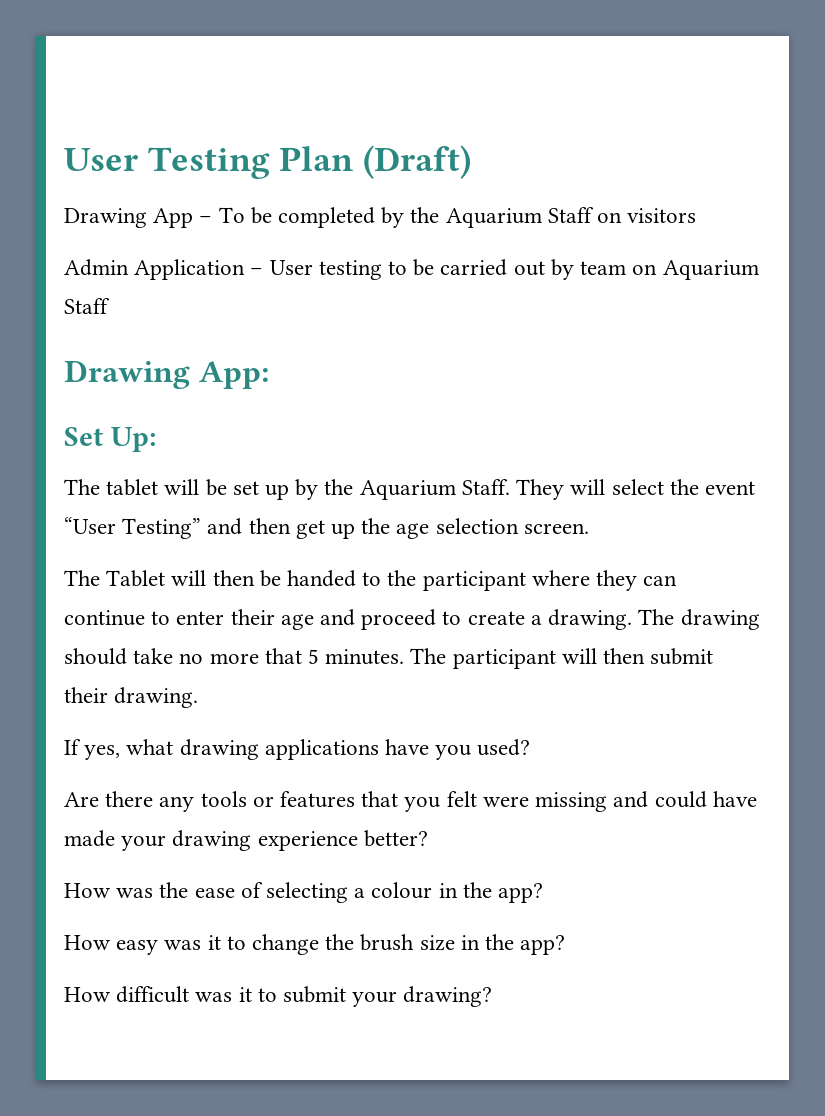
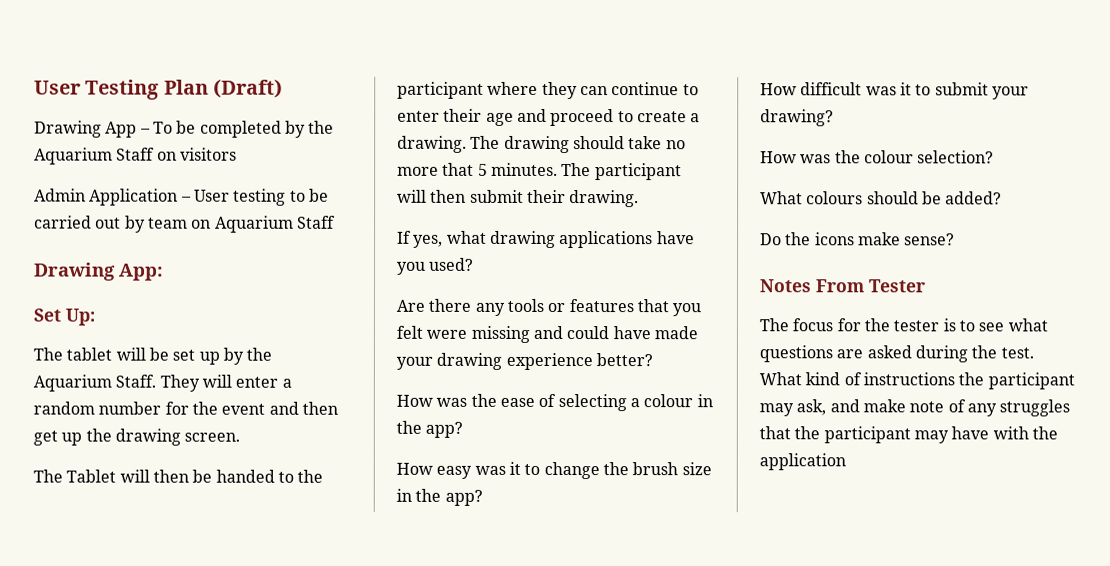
[611,479,755,495] [64,517,202,539] select the event “User Testing” -> [235,376,292,388] [33,401,266,415] enter a random number for the event
[396,518,519,539] age selection -> [114,428,181,446] drawing
(493, 996) none -> [760,150,995,164] [760,191,1003,205] [760,232,956,246] [759,279,926,293] [759,318,1048,332] [759,345,1034,363] [759,372,1075,390] [759,399,1071,417] [759,426,1058,444] [759,453,846,471] // How was the colour selection? // What colours should be added? // Do the icons make sense? // Notes From Tester // The focus for the tester is to see what questions are asked during the test. What kind of instructions the participant may ask, and make note of any struggles that the participant may have with the application

